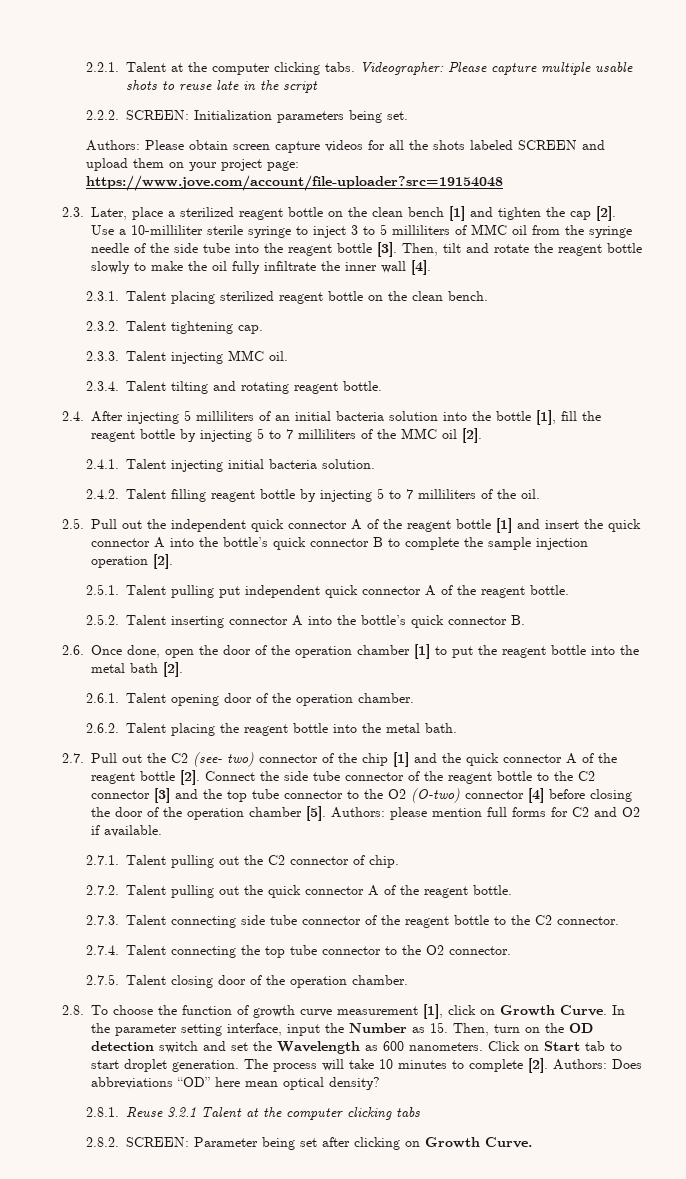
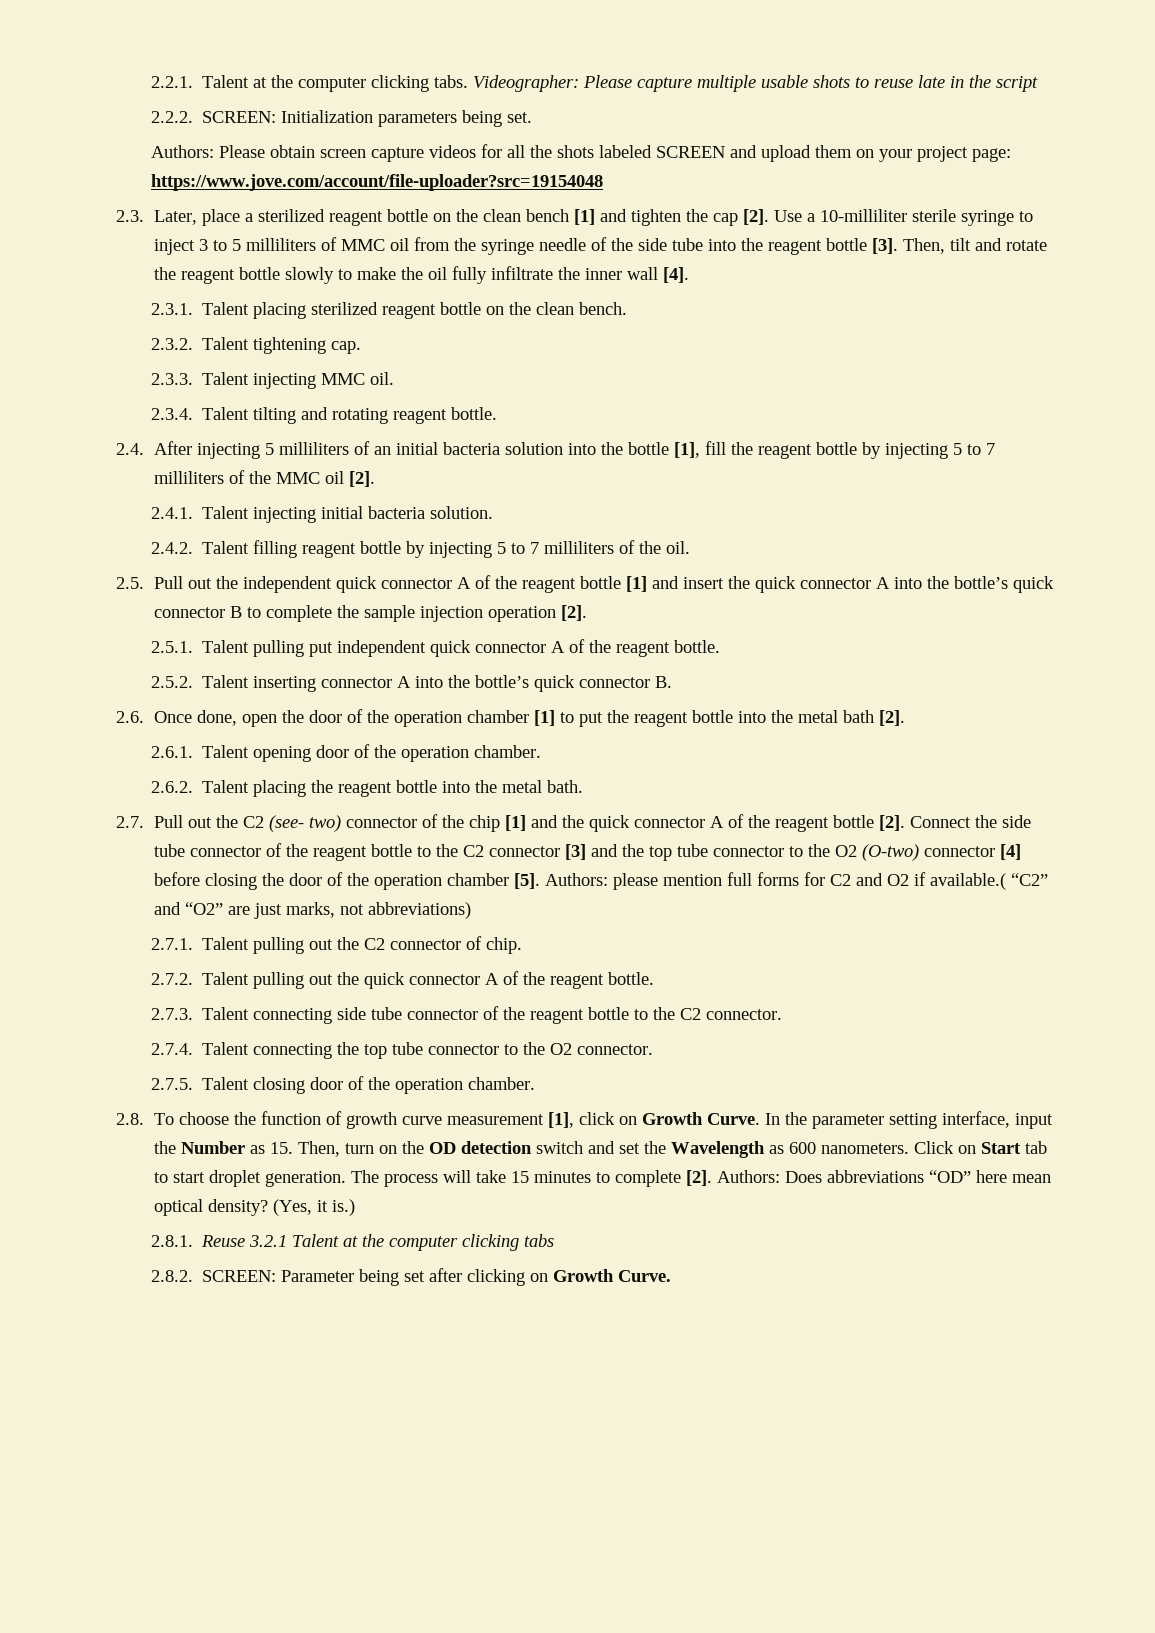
[103,825,162,837] available. -> [929,873,1048,890] [153,902,471,919] available.( “C2” and “O2” are just marks, not abbreviations)
[378,1059,393,1069] 10 -> [510,1171,529,1183] 15
(380, 1083) none -> [272,1199,355,1216] (Yes, it is.)

